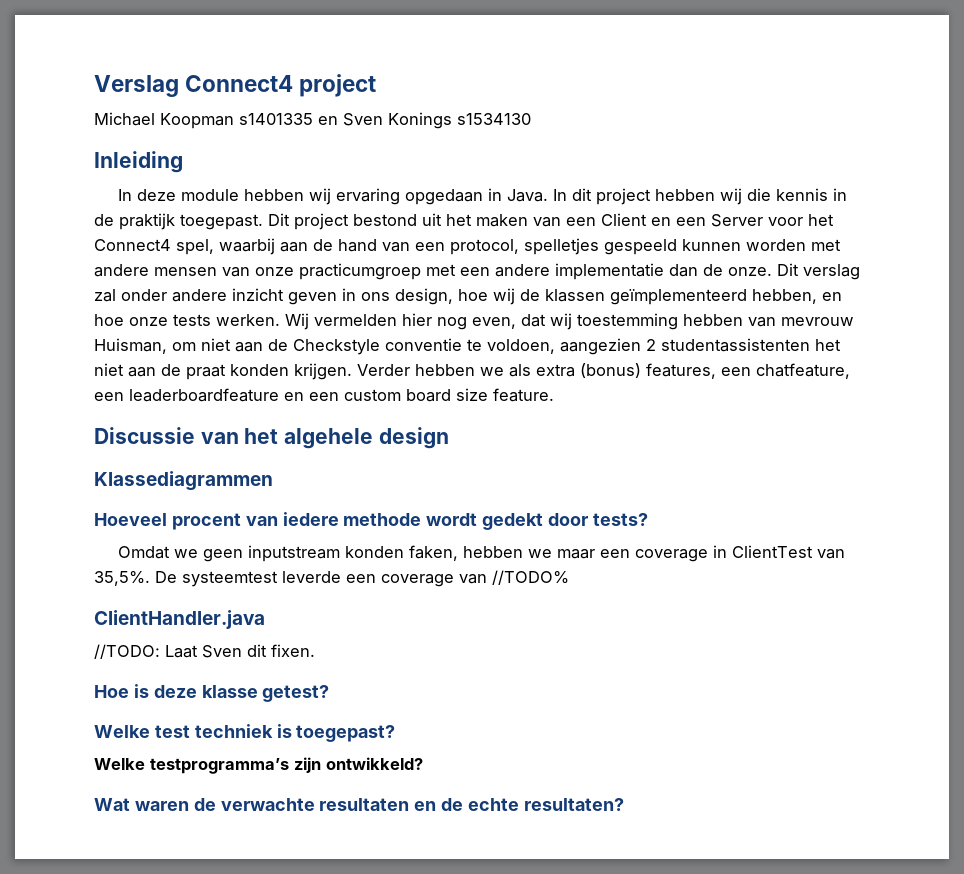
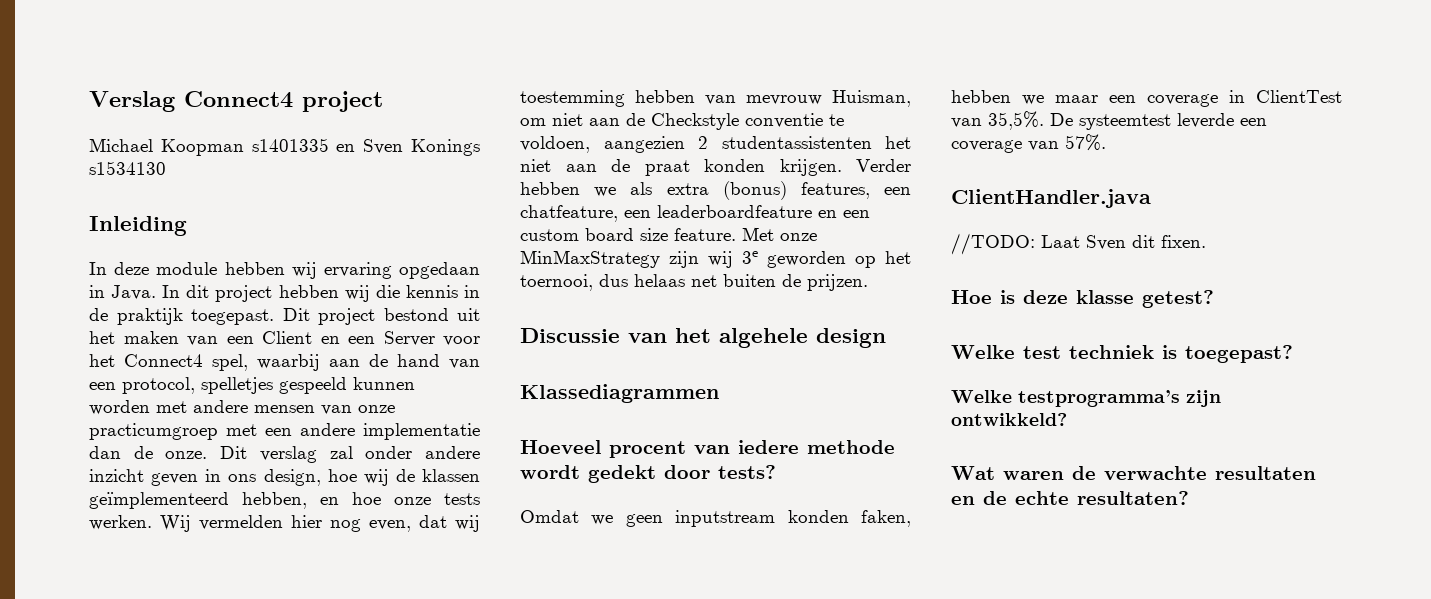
(554, 395) none -> [742,227,817,241] [520,250,911,268] [520,274,868,291] Met onze MinMaxStrategy zijn wij 3e geworden op het toernooi, dus helaas net buiten de prijzen.
[492,570,569,585] //TODO% -> [1065,134,1106,151] 57%.

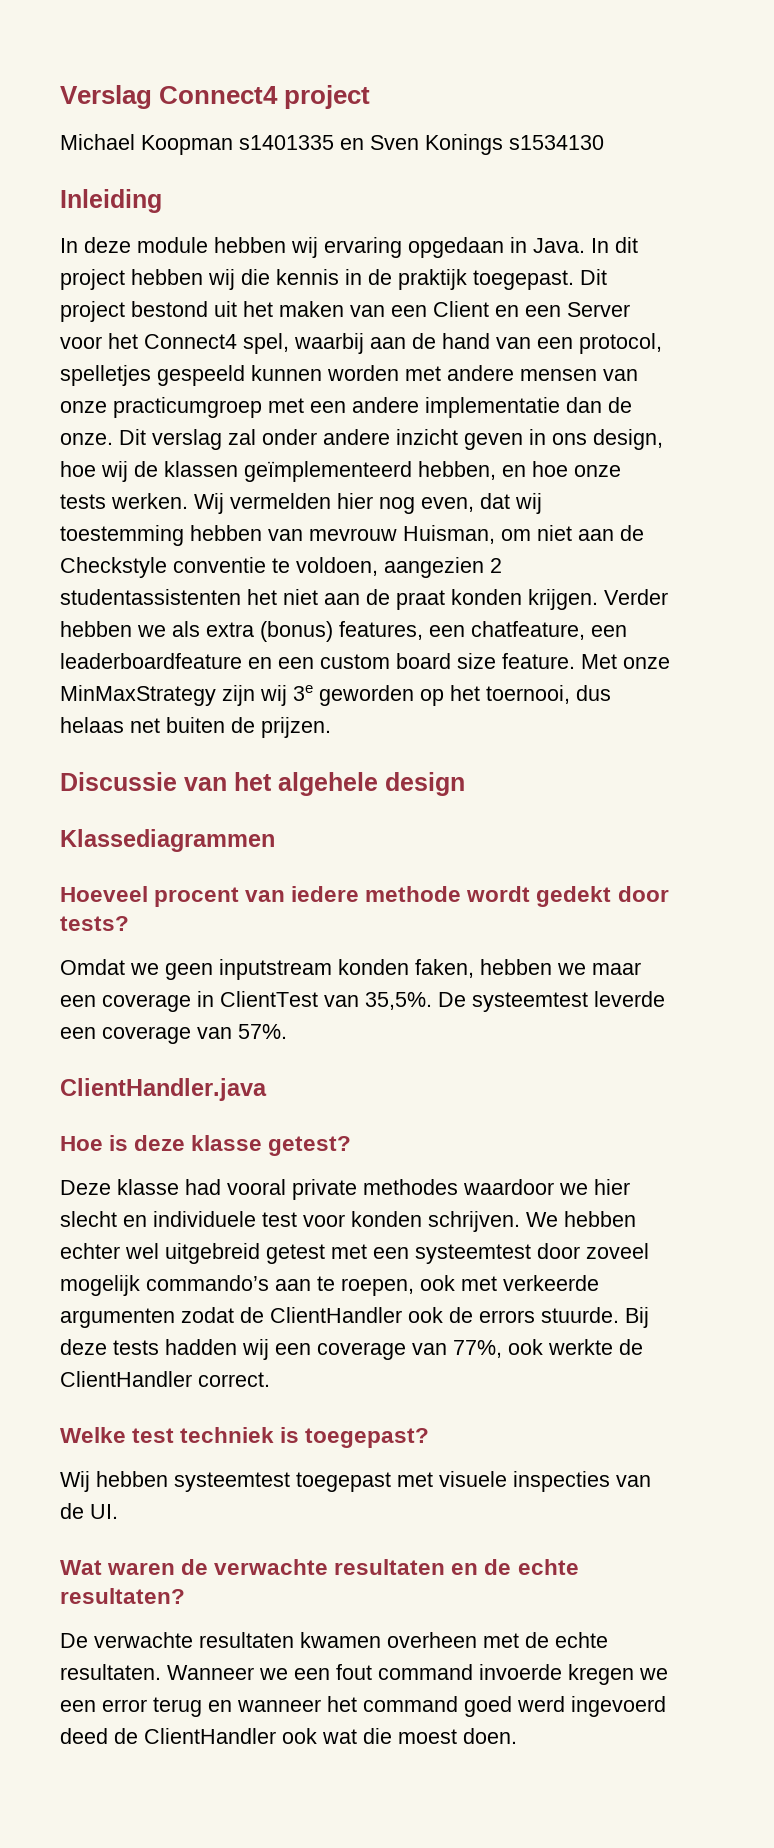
[951,233,1206,255] // //TODO: Laat Sven dit fixen. -> (267, 1089) none
(1214, 299) none -> [60,1179,630,1200] [60,1211,636,1232] [60,1243,649,1264] [60,1275,599,1296] [60,1307,649,1328] [60,1339,643,1360] [60,1371,270,1387] // Deze klasse had vooral private methodes waardoor we hier slecht en individuele test voor konden schrijven. We hebben echter wel uitgebreid getest met een systeemtest door zoveel mogelijk commando’s aan te roepen, ook met verkeerde argumenten zodat de ClientHandler ook de errors stuurde. Bij deze tests hadden wij een coverage van 77%, ook werkte de ClientHandler correct.
[951,390,1221,407] [951,413,1067,426] Welke testprogramma’s zijn ontwikkeld? -> [60,1471,651,1492] [60,1503,118,1519] Wij hebben systeemtest toegepast met visuele inspecties van de UI.
(1189, 498) none -> [60,1632,608,1648] [60,1664,668,1685] [60,1696,666,1717] [60,1728,517,1744] // De verwachte resultaten kwamen overheen met de echte resultaten. Wanneer we een fout command invoerde kregen we een error terug en wanneer het command goed werd ingevoerd deed de ClientHandler ook wat die moest doen.

